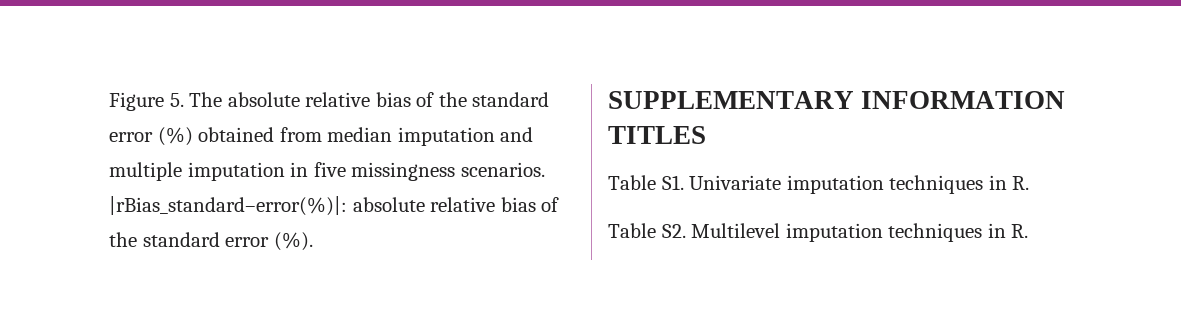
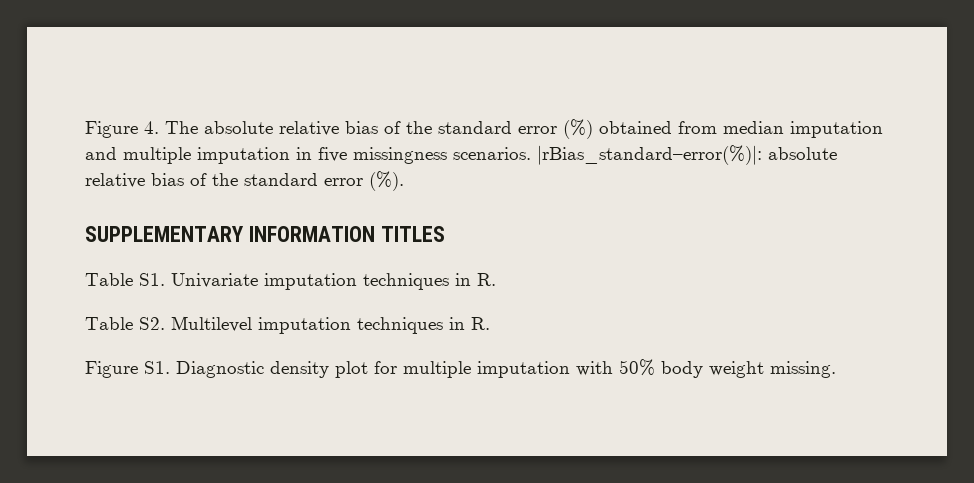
[109,92,184,111] Figure 5. -> [85,121,159,138] Figure 4.
(1029, 231) none -> [85,359,836,378] // Figure S1. Diagnostic density plot for multiple imputation with 50% body weight missing.

